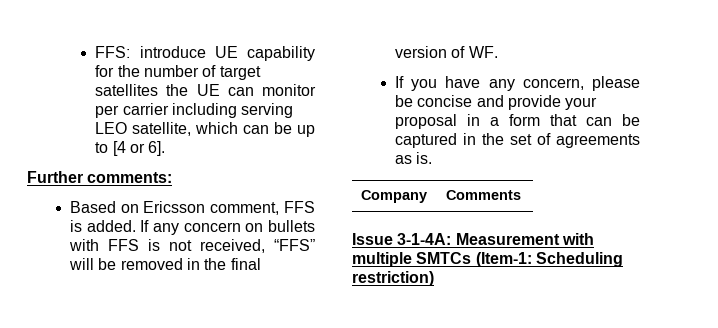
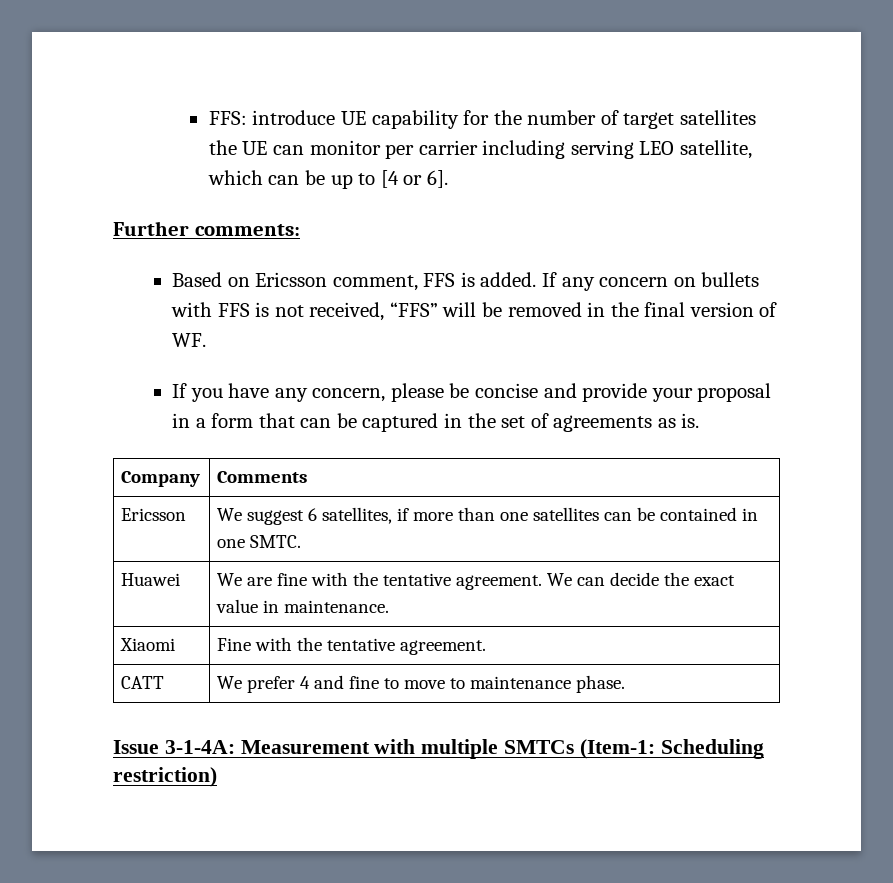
(522, 195) none -> [121,508,187,521] [217,507,759,525] [217,535,302,548] [121,573,181,586] [217,572,736,590] [216,599,390,613] [120,638,176,651] [217,637,487,655] [121,676,165,689] [217,675,626,693] // Ericsson | We suggest 6 satellites, if more than one satellites can be contained in one SMTC. // Huawei | We are fine with the tentative agreement. We can decide the exact value in maintenance. // Xiaomi | Fine with the tentative agreement. // CATT | We prefer 4 and fine to move to maintenance phase.

